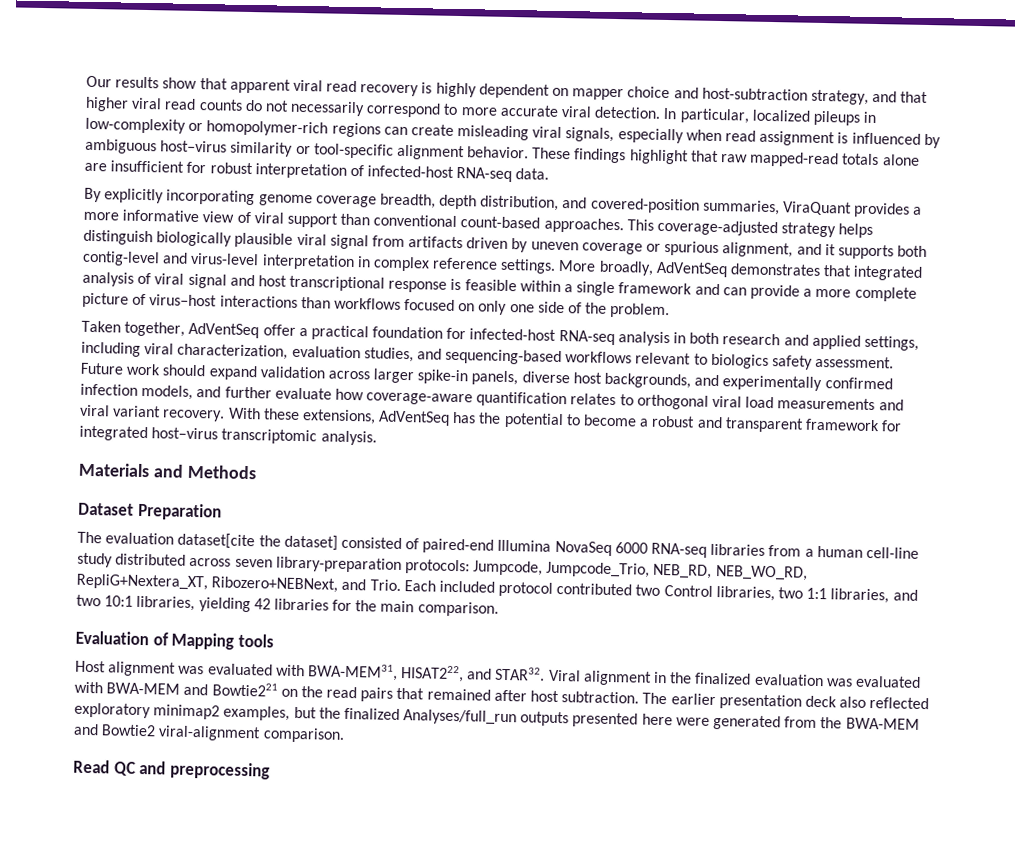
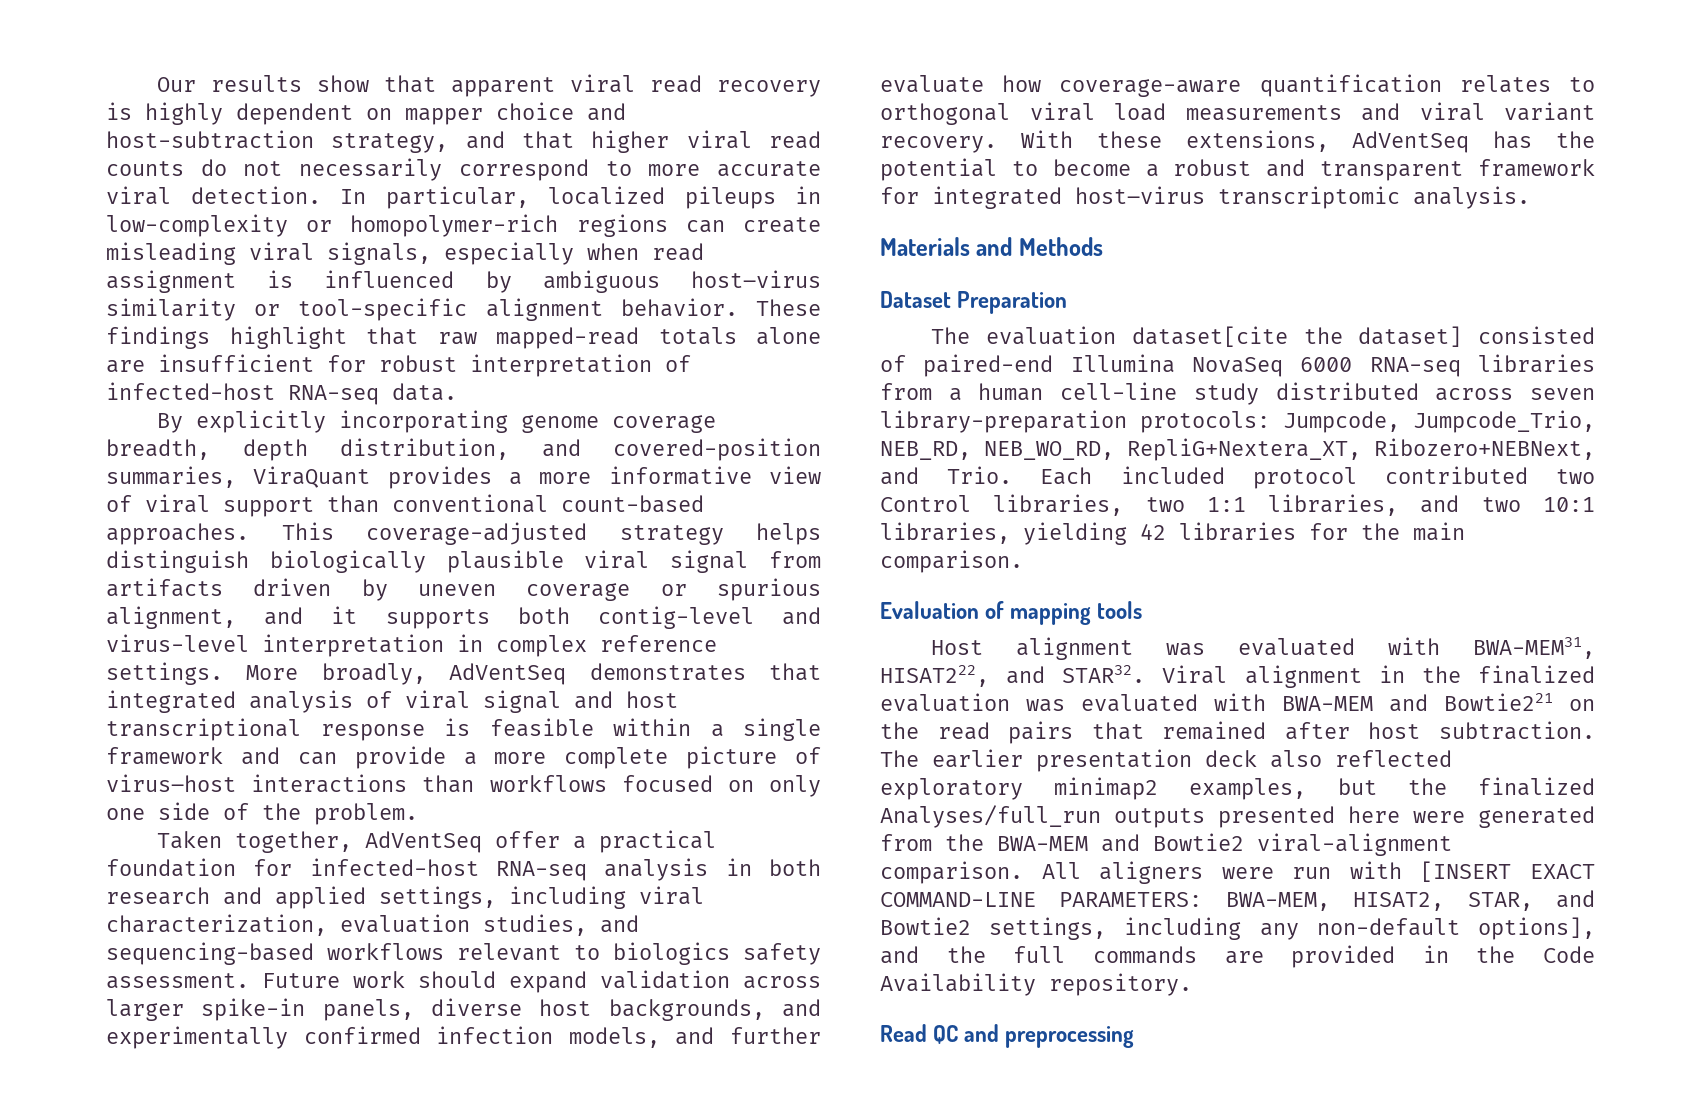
[171,632,235,650] Mapping -> [1010,603,1092,625] mapping
(345, 735) none -> [1041,861,1595,884] [880,890,1595,911] [880,917,1595,940] [880,945,1595,968] [880,973,1192,996] All aligners were run with [INSERT EXACT COMMAND-LINE PARAMETERS: BWA-MEM, HISAT2, STAR, and Bowtie2 settings, including any non-default options], and the full commands are provided in the Code Availability repository.

